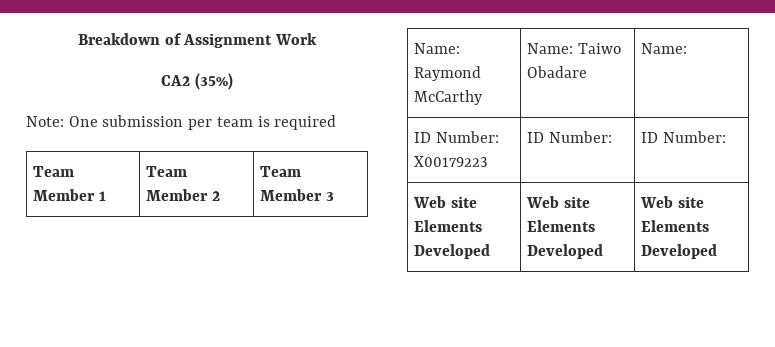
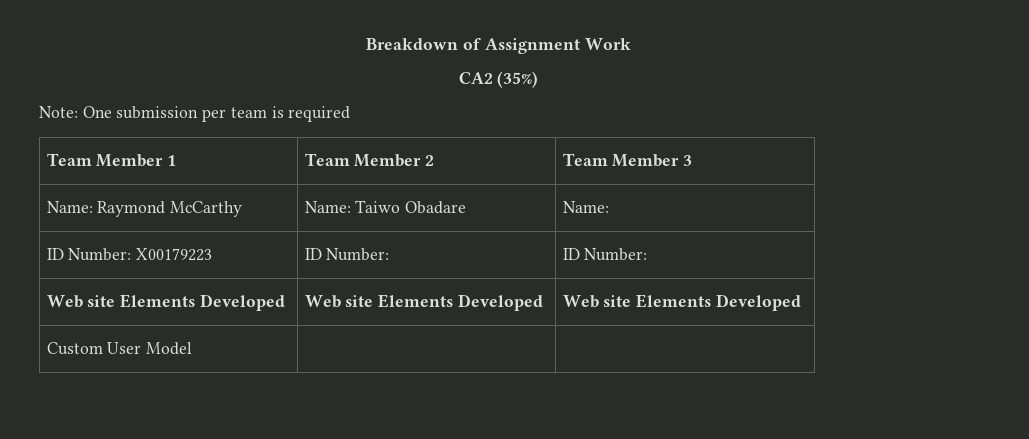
(718, 251) none -> [46,342,193,355] // Custom User Model | |

